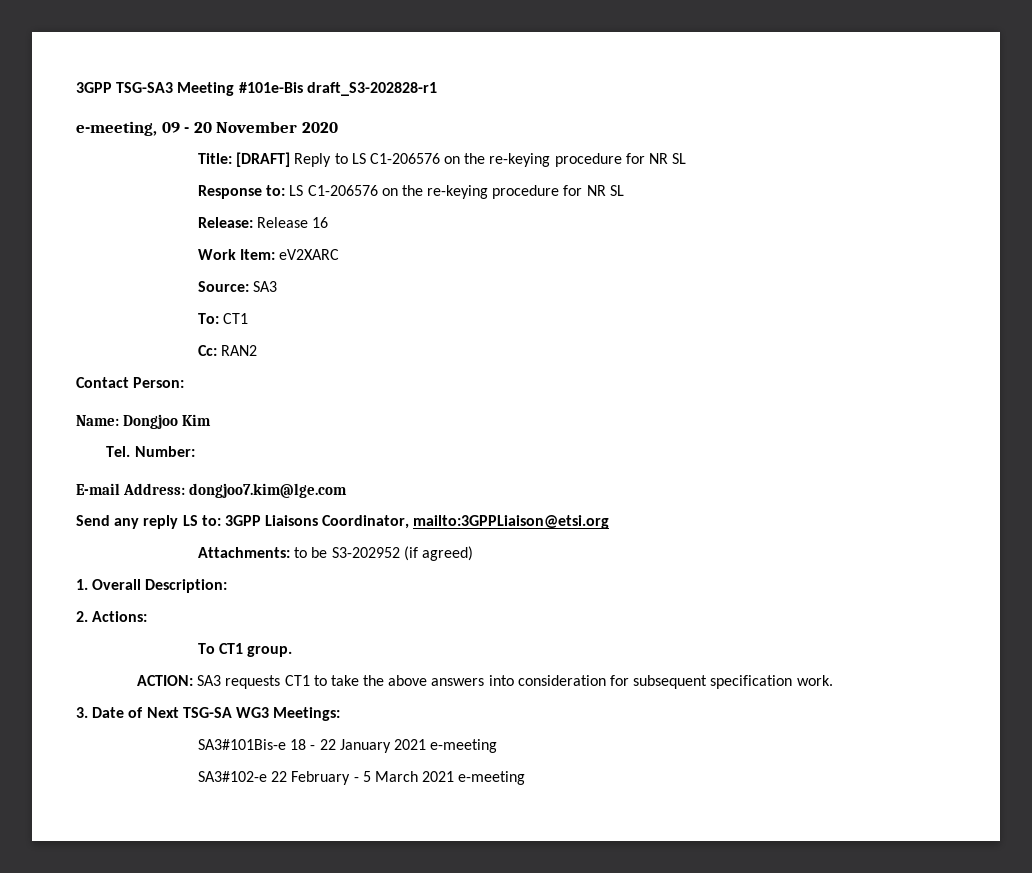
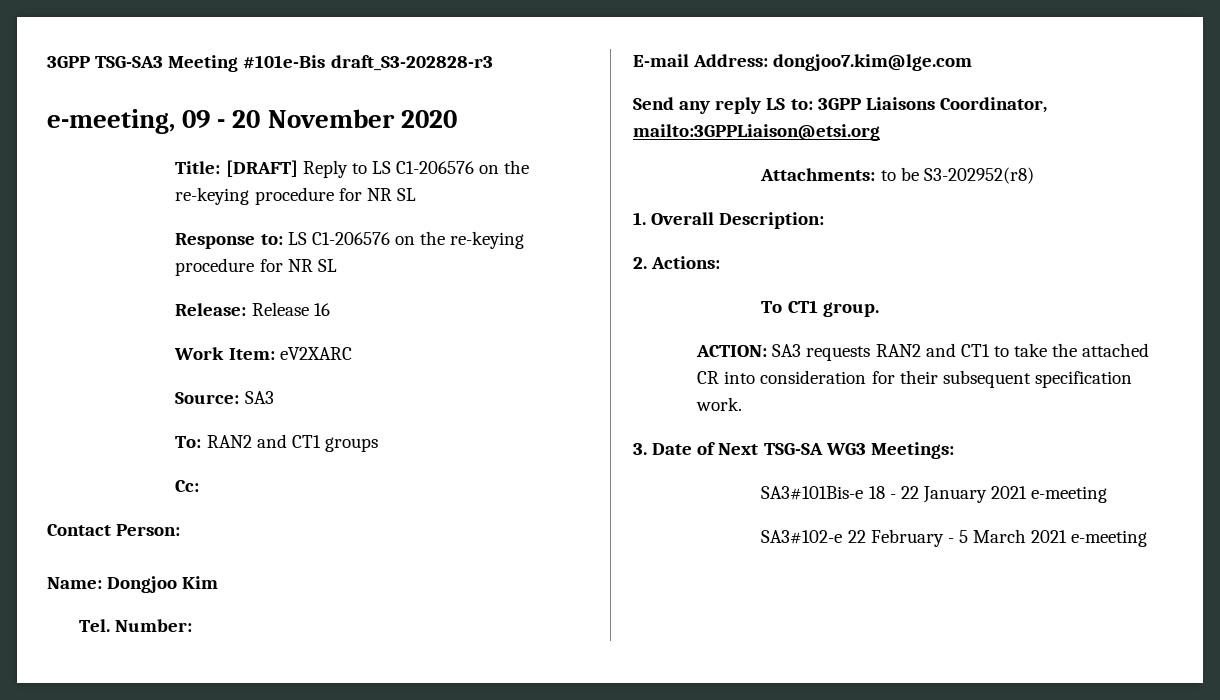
[306,82,437,96] draft_S3-202828-r1 -> [330,55,493,71] draft_S3-202828-r3
[223,313,249,324] CT1 -> [206,434,378,452] RAN2 and CT1 groups
[221,345,258,356] RAN2 -> (200, 486) none
[331,546,473,561] S3-202952 (if agreed) -> [923,167,1034,184] S3-202952(r8)
(281, 682) none -> [875,343,956,357] RAN2 and
[388,675,485,686] above answers -> [1082,343,1150,357] [697,371,720,384] attached CR
(630, 680) none -> [899,370,938,384] their

